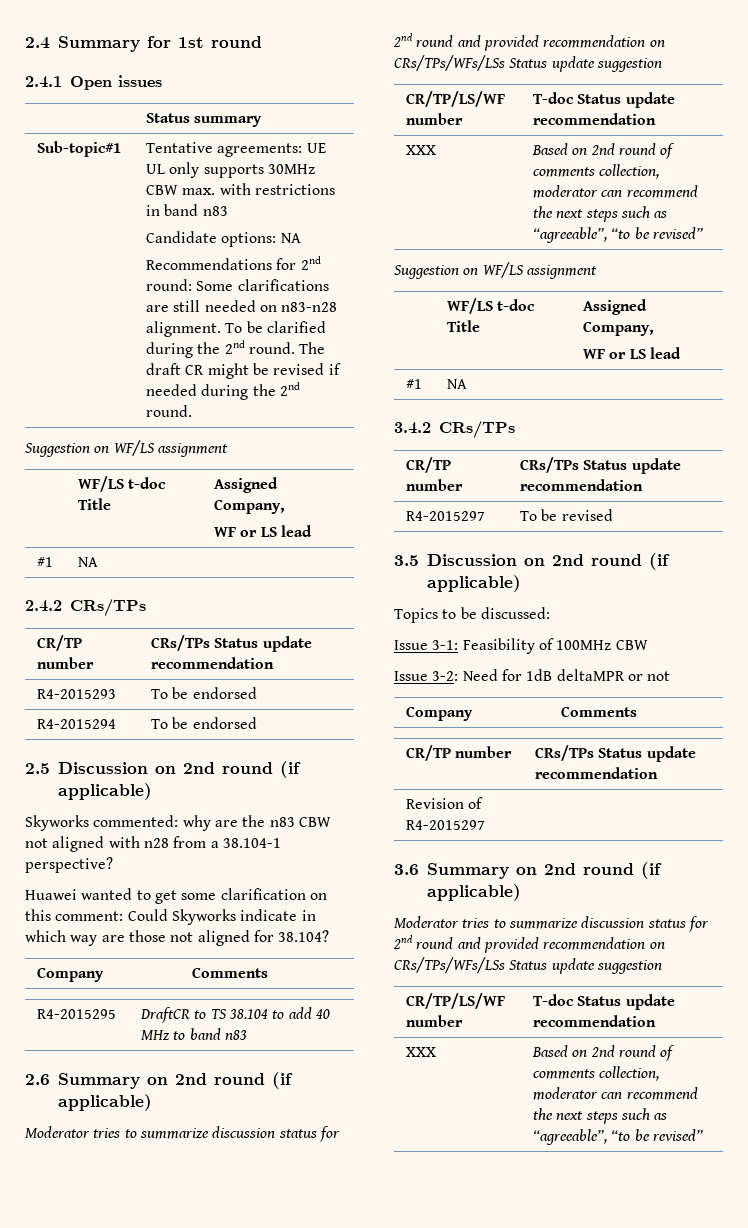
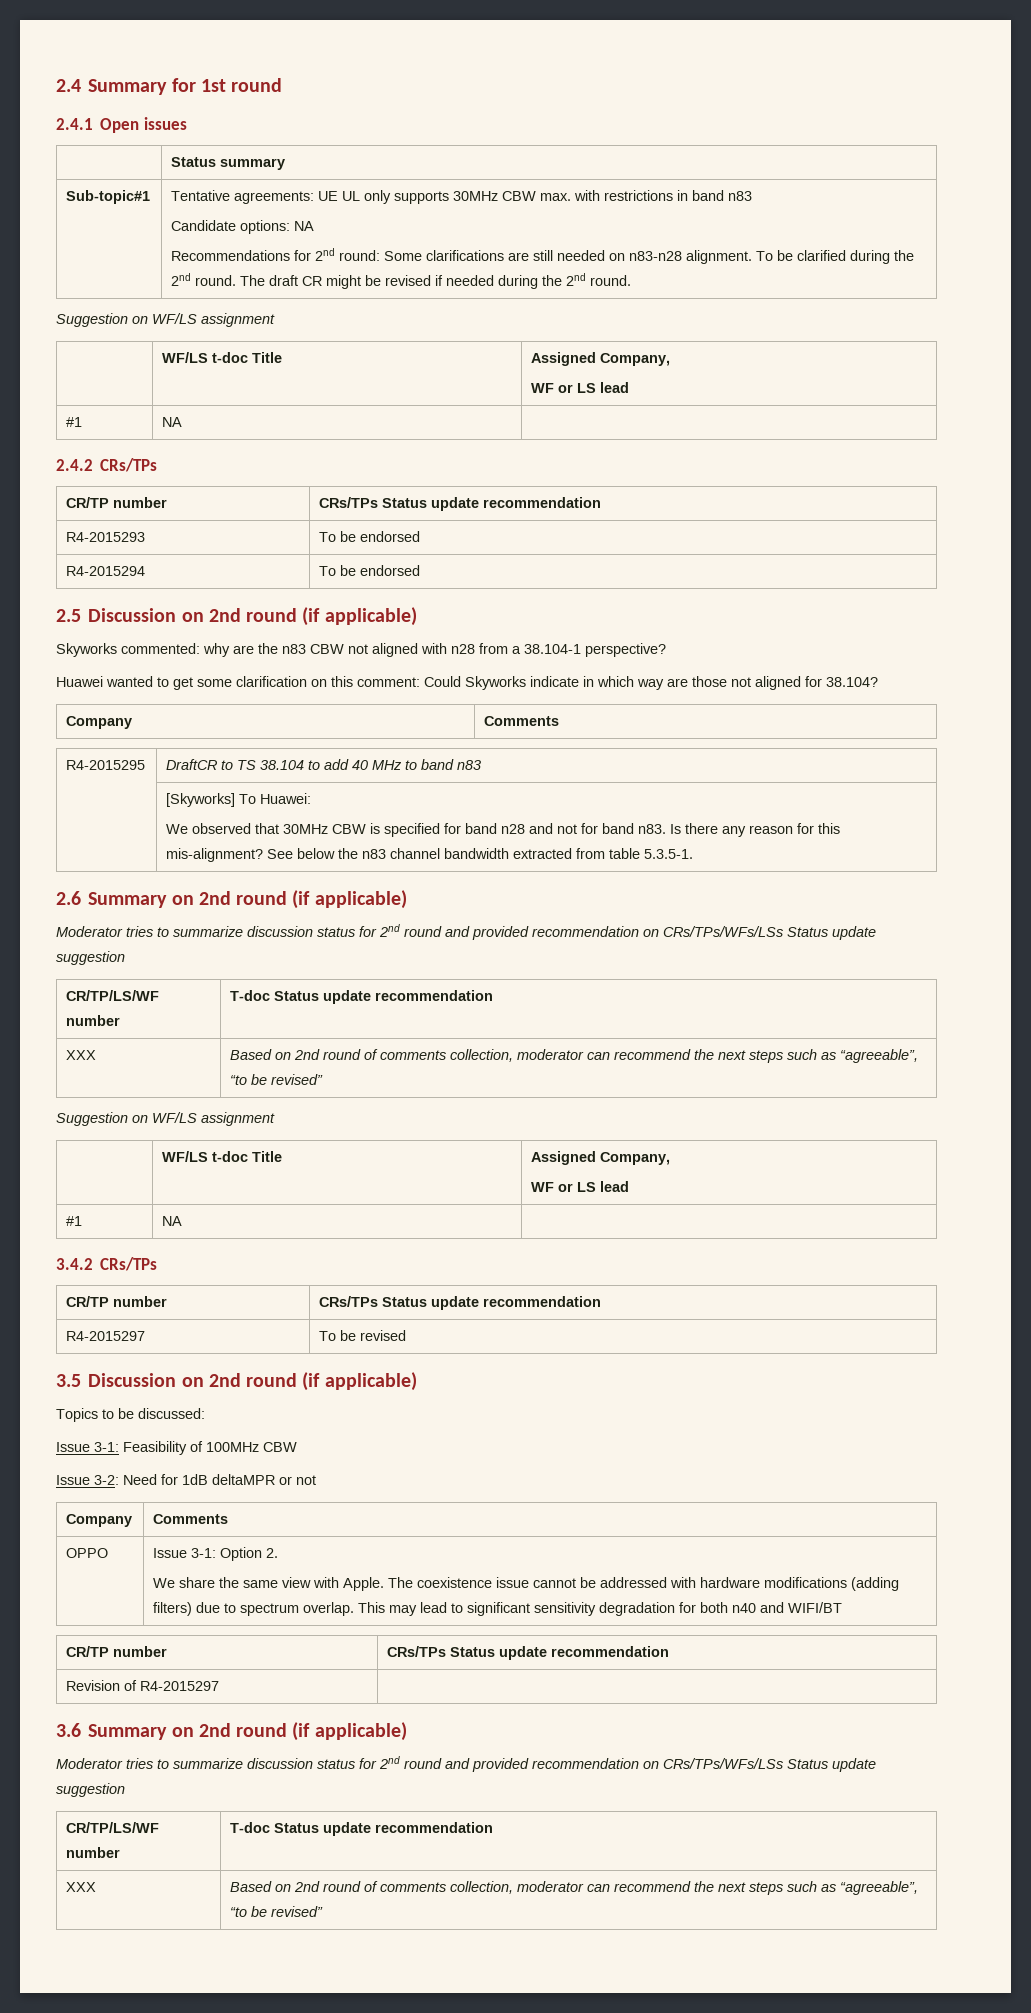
(247, 1035) none -> [166,793,312,807] [166,823,841,837] [166,848,694,862] // | [Skyworks] To Huawei: // We observed that 30MHz CBW is specified for band n28 and not for band n83. Is there any reason for this mis-alignment? See below the n83 channel bandwidth extracted from table 5.3.5-1.
(638, 711) none -> [66,1548,109,1558] [153,1547,279,1561] [153,1577,900,1591] [153,1602,843,1616] // OPPO | Issue 3-1: Option 2. // We share the same view with Apple. The coexistence issue cannot be addressed with hardware modifications (adding filters) due to spectrum overlap. This may lead to significant sensitivity degradation for both n40 and WIFI/BT

